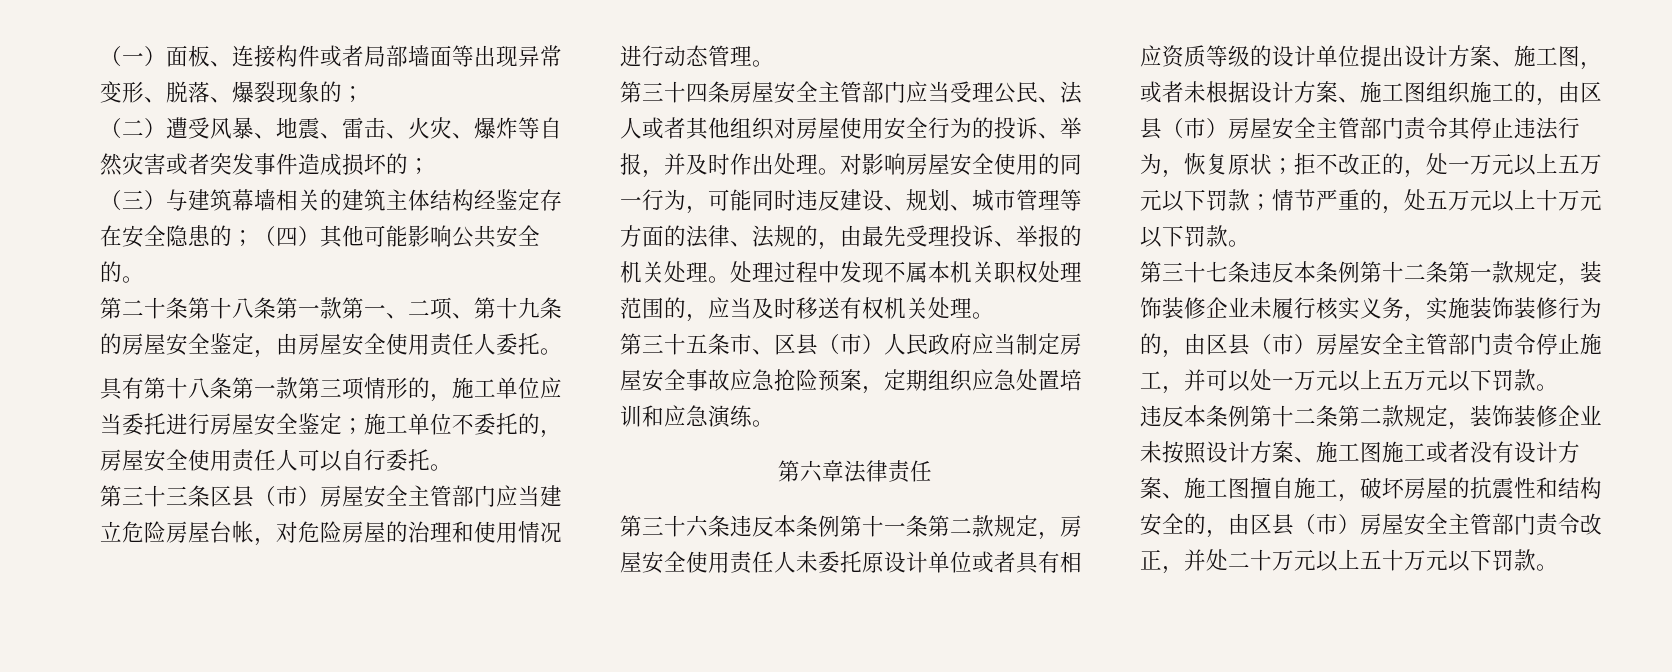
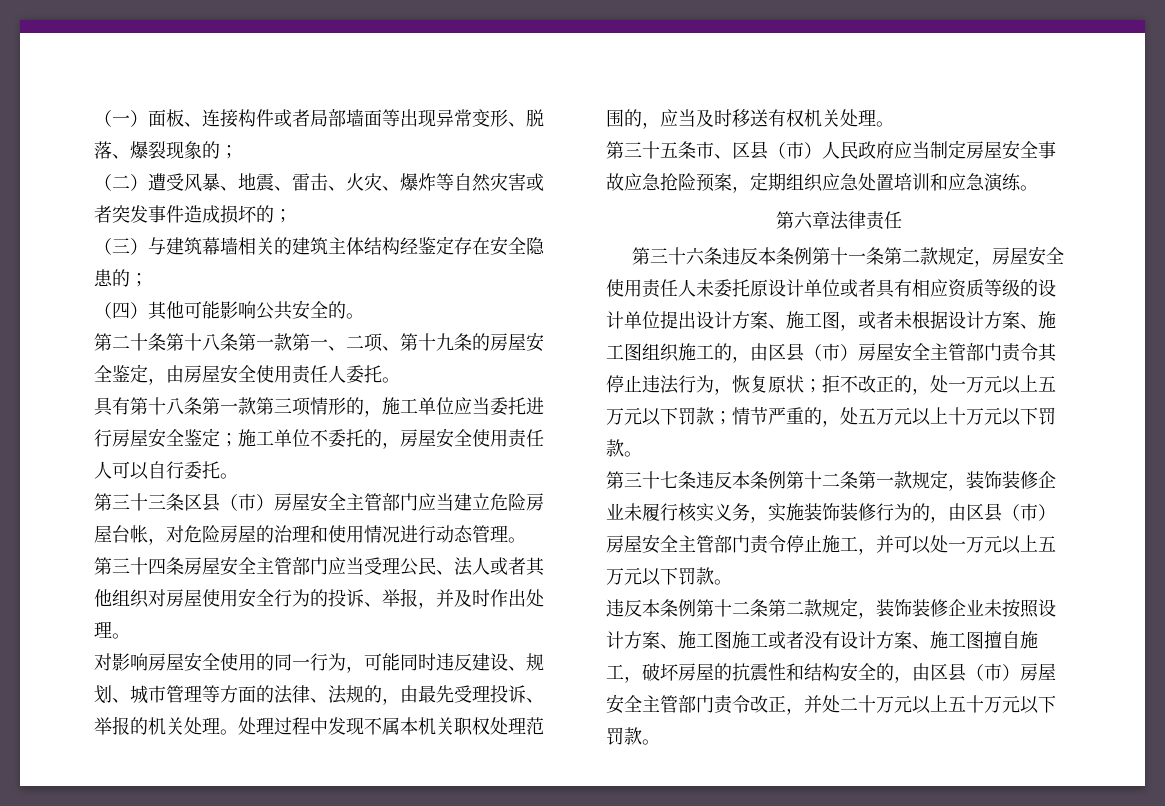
(254, 238) none -> (148, 280) //
(840, 171) none -> (130, 636) //

